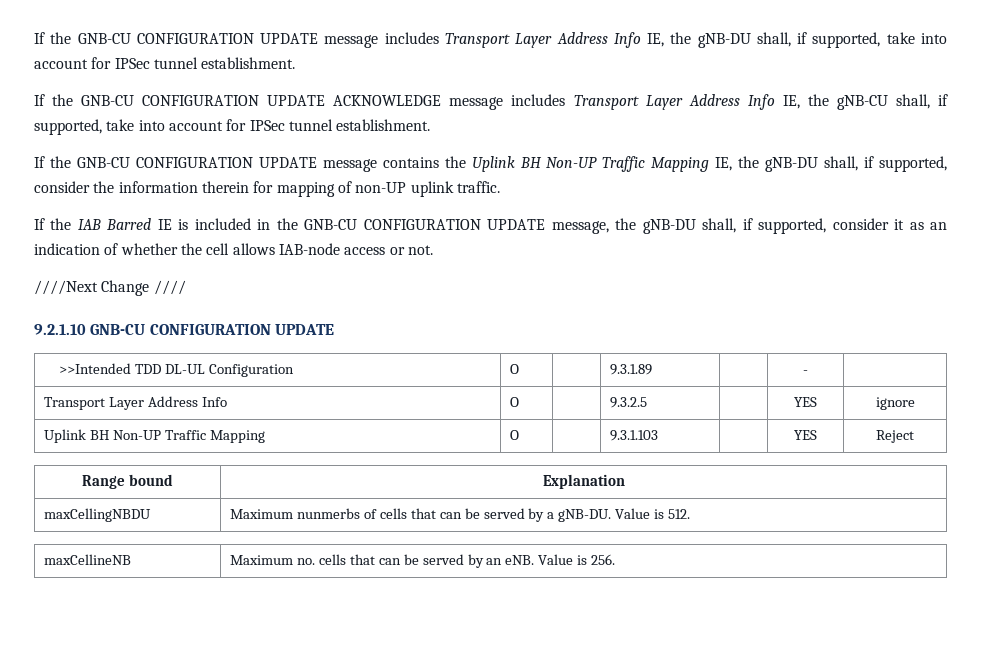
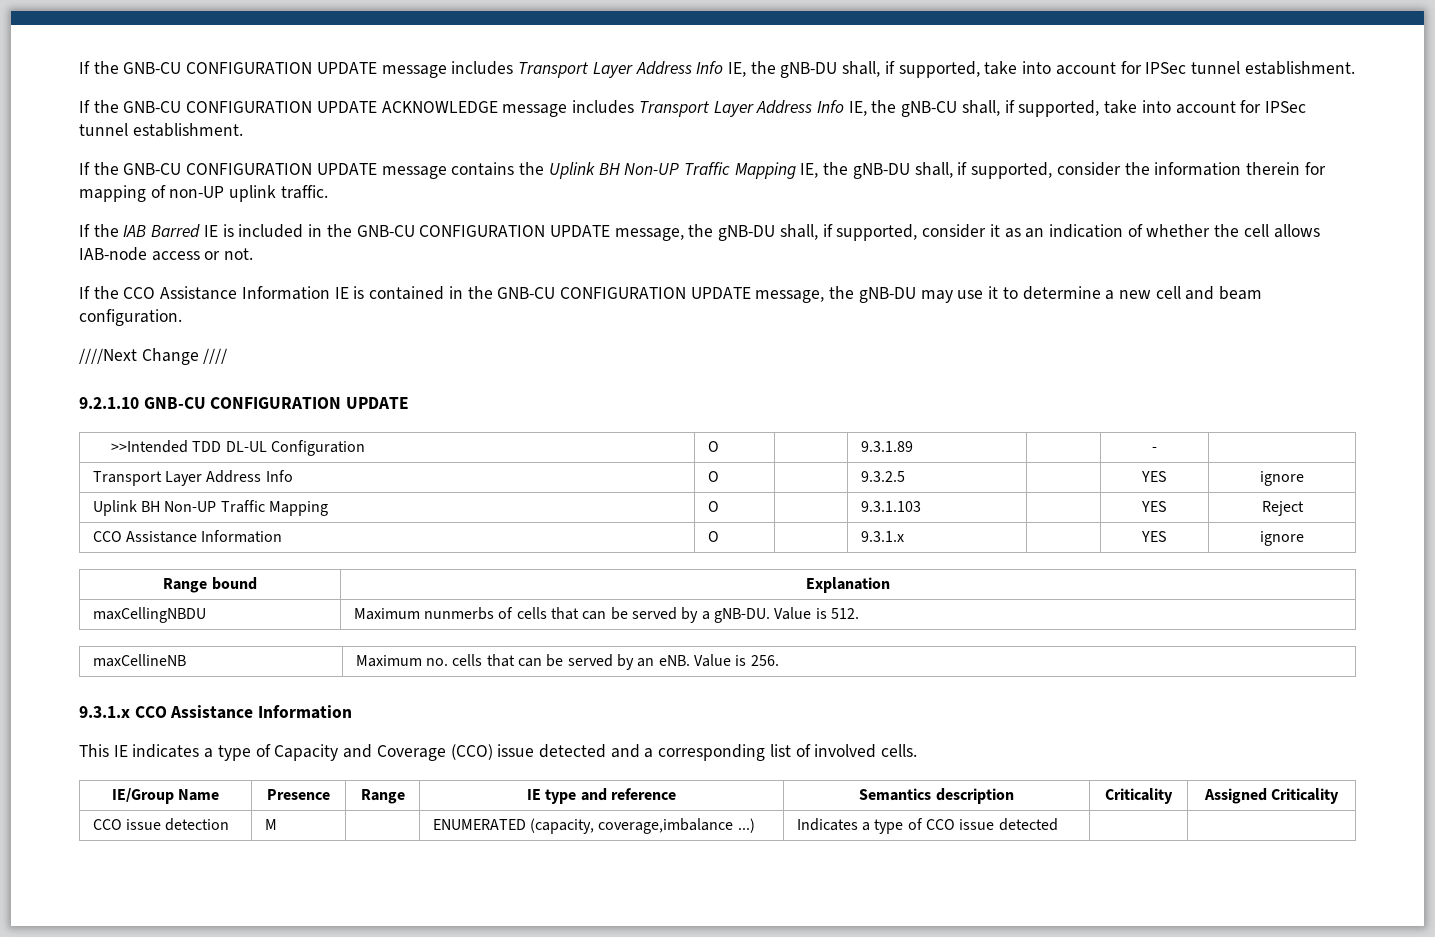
(433, 250) none -> [79,286,1263,303] [79,309,182,326] // If the CCO Assistance Information IE is contained in the GNB-CU CONFIGURATION UPDATE message, the gNB-DU may use it to determine a new cell and beam configuration.
(914, 436) none -> [92,530,283,543] [707,531,719,542] [860,531,904,542] [1141,531,1167,542] [1260,531,1304,546] // CCO Assistance Information | O | | 9.3.1.x | | YES | ignore
(616, 559) none -> [79,705,353,719] [79,744,918,761] [111,788,220,804] [267,789,330,800] [360,789,405,804] [527,788,676,804] [859,788,1014,804] [1105,788,1173,804] [1203,788,1340,804] [92,818,230,831] [264,819,277,830] [432,818,755,834] [796,818,1058,834] // 9.3.1.x CCO Assistance Information // This IE indicates a type of Capacity and Coverage (CCO) issue detected and a corresponding list of involved cells. // IE/Group Name | Presence | Range | IE type and reference | Semantics description | Criticality | Assigned Criticality // CCO issue detection | M | | ENUMERATED (capacity, coverage,imbalance ...) | Indicates a type of CCO issue detected | |

